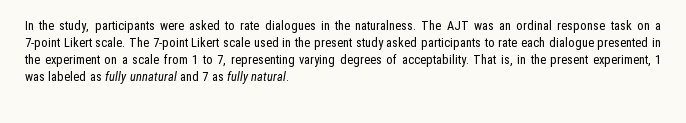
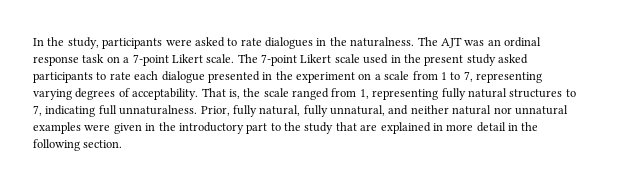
[517,54,661,67] [25,71,290,84] in the present experiment, 1 was labeled as fully unnatural and 7 as fully natural. -> [243,88,576,100] [33,105,568,117] [33,122,539,134] [33,139,123,151] the scale ranged from 1, representing fully natural structures to 7, indicating full unnaturalness. Prior, fully natural, fully unnatural, and neither natural nor unnatural examples were given in the introductory part to the study that are explained in more detail in the following section.

